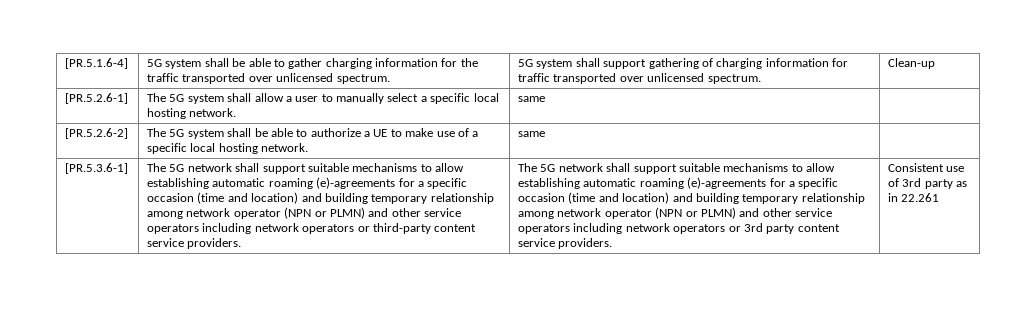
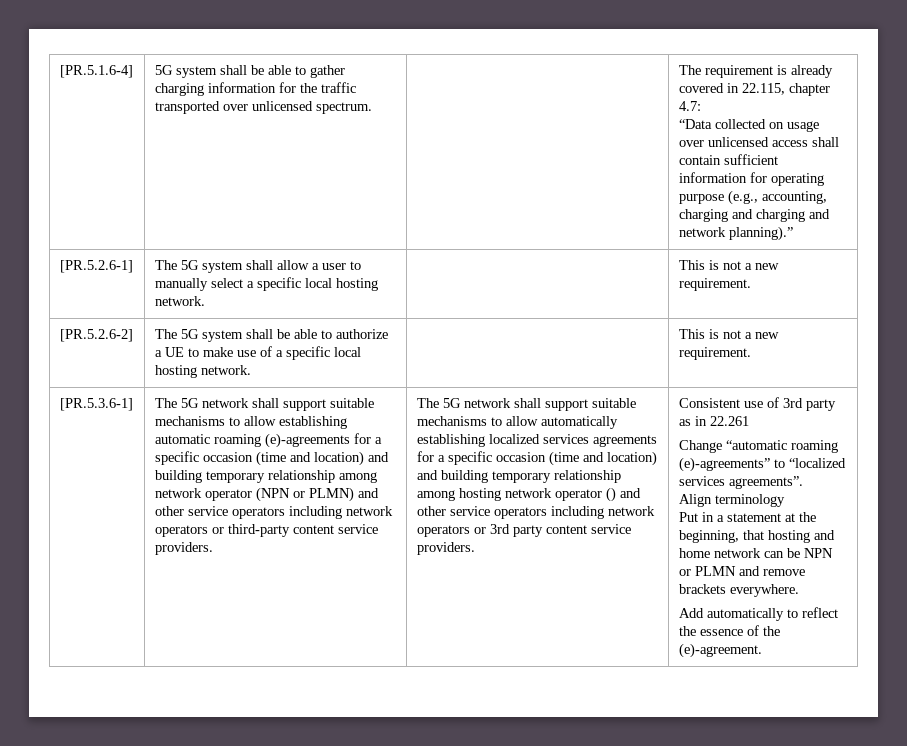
[518,58,849,69] [518,73,761,84] [888,58,936,69] 5G system shall support gathering of charging information for traffic transported over unlicensed spectrum. | Clean-up -> [678,65,833,78] [678,83,830,96] [678,101,701,111] [678,119,819,132] [678,137,839,147] [678,154,778,165] [678,172,824,186] [678,190,827,205] [678,209,830,222] [678,226,793,241] | The requirement is already covered in 22.115, chapter 4.7: // “Data collected on usage over unlicensed access shall contain sufficient information for operating purpose (e.g., accounting, charging and charging and network planning).”
[518,96,546,102] same | -> [678,260,779,270] [678,278,751,291] | This is not a new requirement.
[518,131,546,137] same | -> [678,329,779,339] [678,347,751,360] | This is not a new requirement.
[518,177,767,189] establishing automatic roaming (e)-agreements -> [540,416,618,429] [416,434,657,447] automatically establishing localized services agreements
[557,207,736,219] network operator (NPN or PLMN) -> [458,487,616,502] hosting network operator ()
(940, 197) none -> [678,440,838,453] [678,457,846,472] [678,476,803,489] [678,494,785,507] [678,512,816,522] [678,530,835,543] [678,548,833,558] [678,566,805,576] [678,584,799,597] [678,607,838,621] [678,625,780,636] [678,643,762,658] // Change “automatic roaming (e)-agreements” to “localized services agreements”. // Align terminology // Put in a statement at the beginning, that hosting and home network can be NPN or PLMN and remove brackets everywhere. // Add automatically to reflect the essence of the (e)-agreement.

